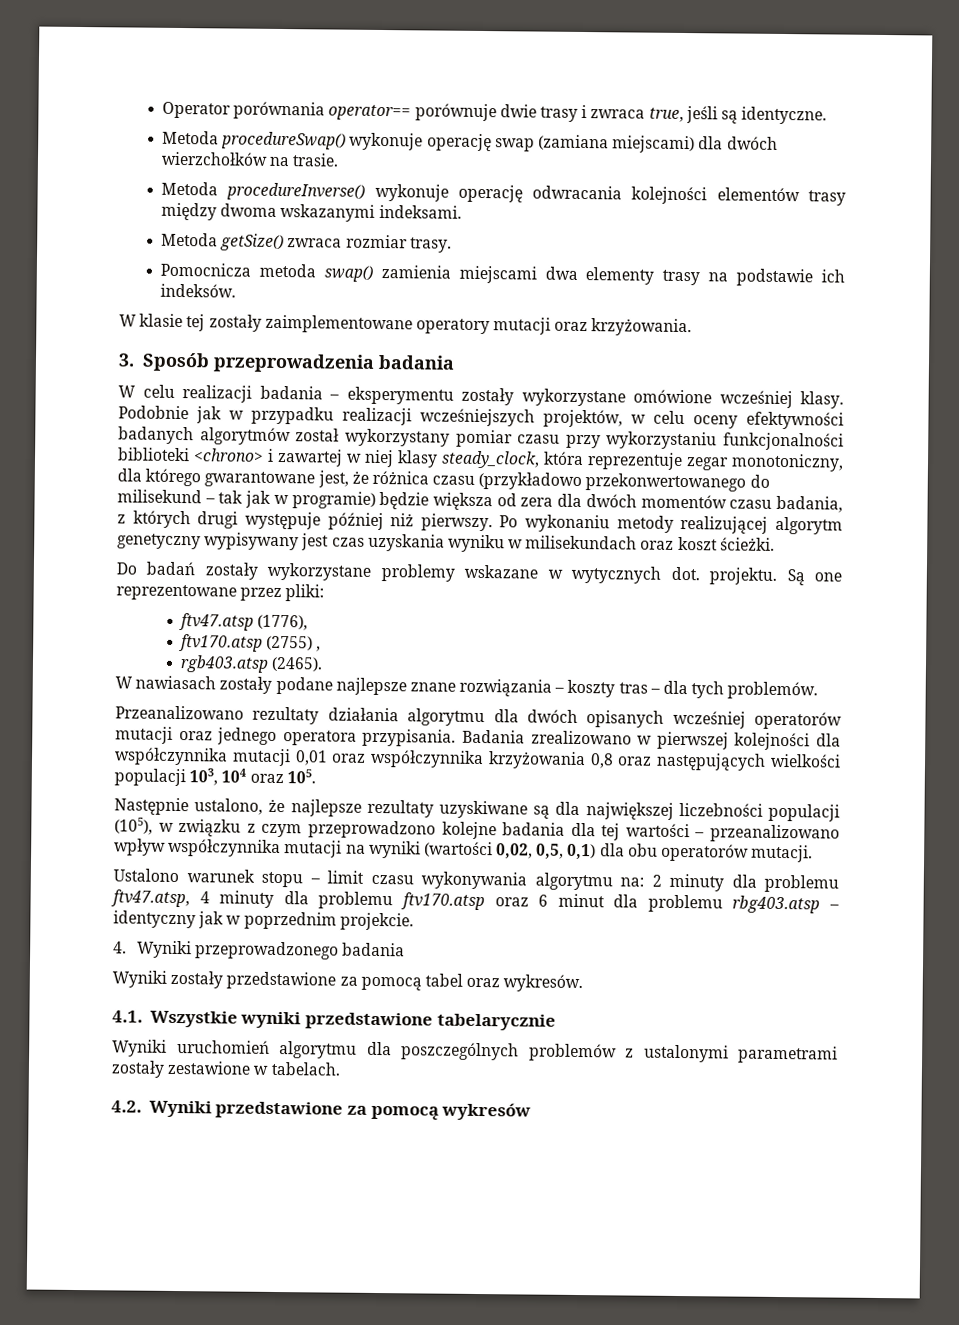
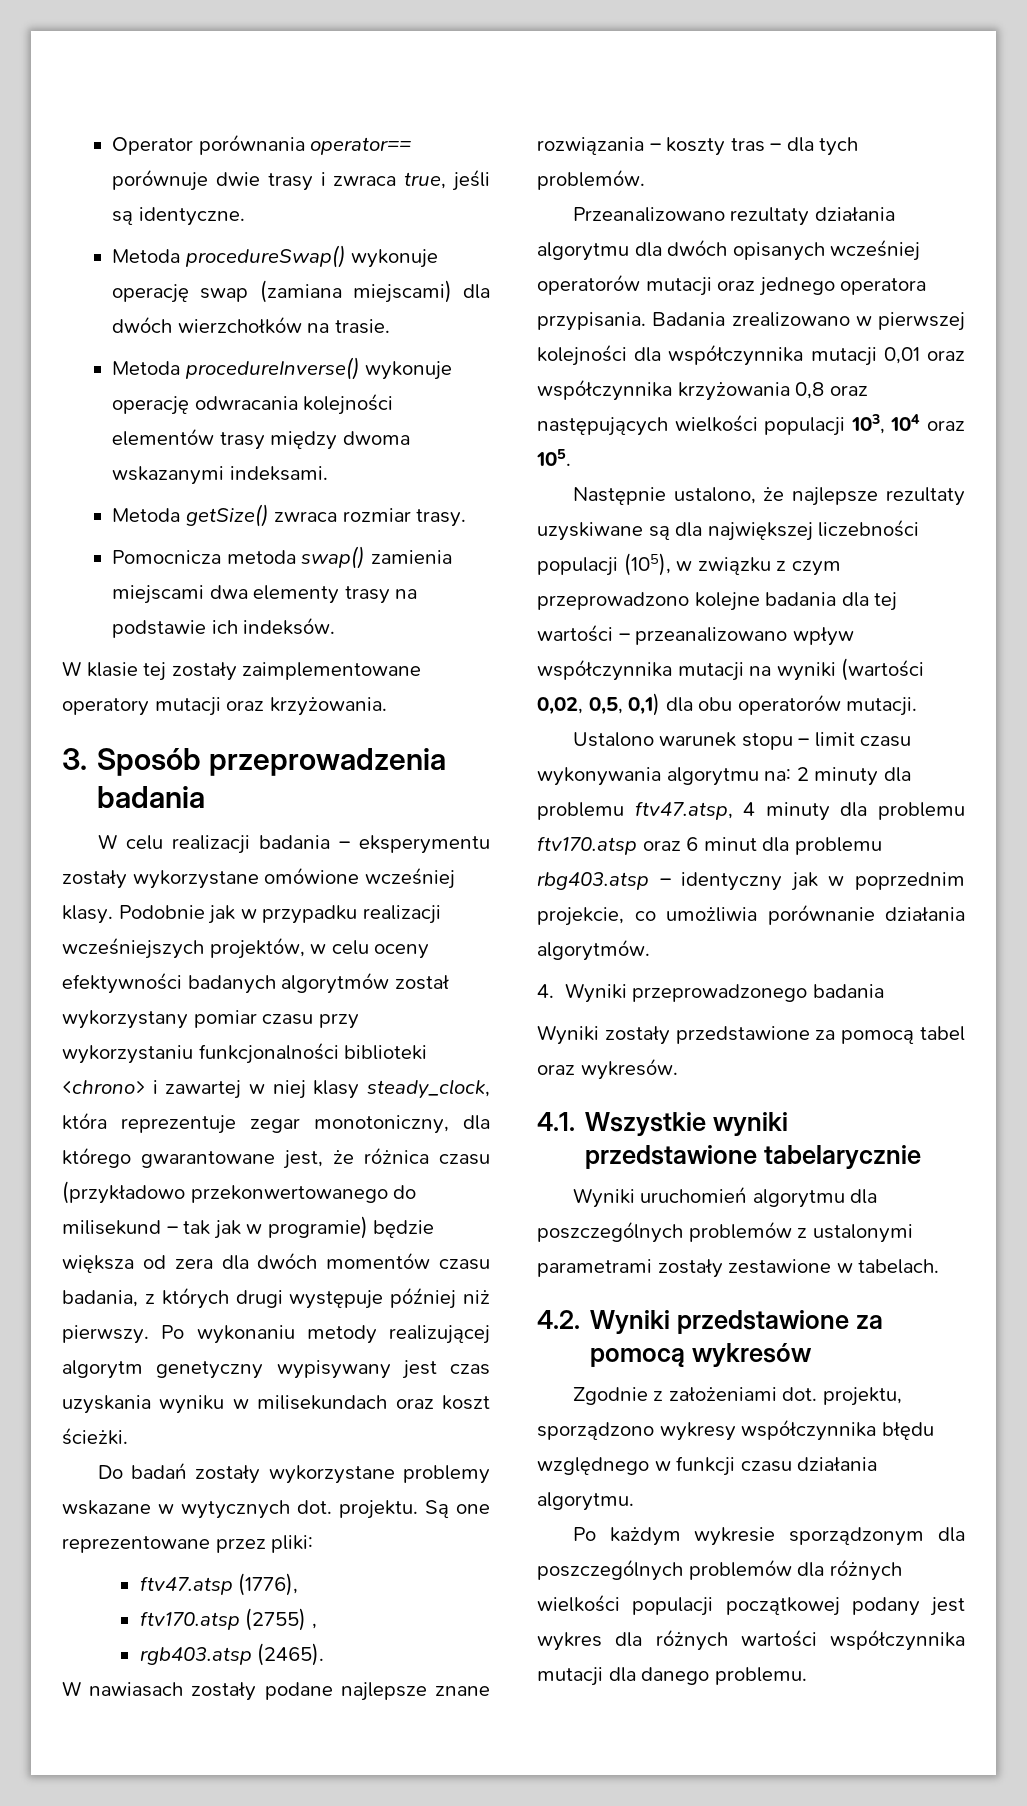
[339,912,414,931] projekcie. -> [537,904,965,926] [537,939,650,961] projekcie, co umożliwia porównanie działania algorytmów.
(532, 1111) none -> [572,1387,902,1406] [537,1419,934,1441] [537,1456,878,1476] [537,1492,634,1511] [572,1527,965,1546] [537,1559,902,1581] [537,1594,965,1616] [537,1629,965,1651] [537,1667,807,1686] // Zgodnie z założeniami dot. projektu, sporządzono wykresy współczynnika błędu względnego w funkcji czasu działania algorytmu. // Po każdym wykresie sporządzonym dla poszczególnych problemów dla różnych wielkości populacji początkowej podany jest wykres dla różnych wartości współczynnika mutacji dla danego problemu.

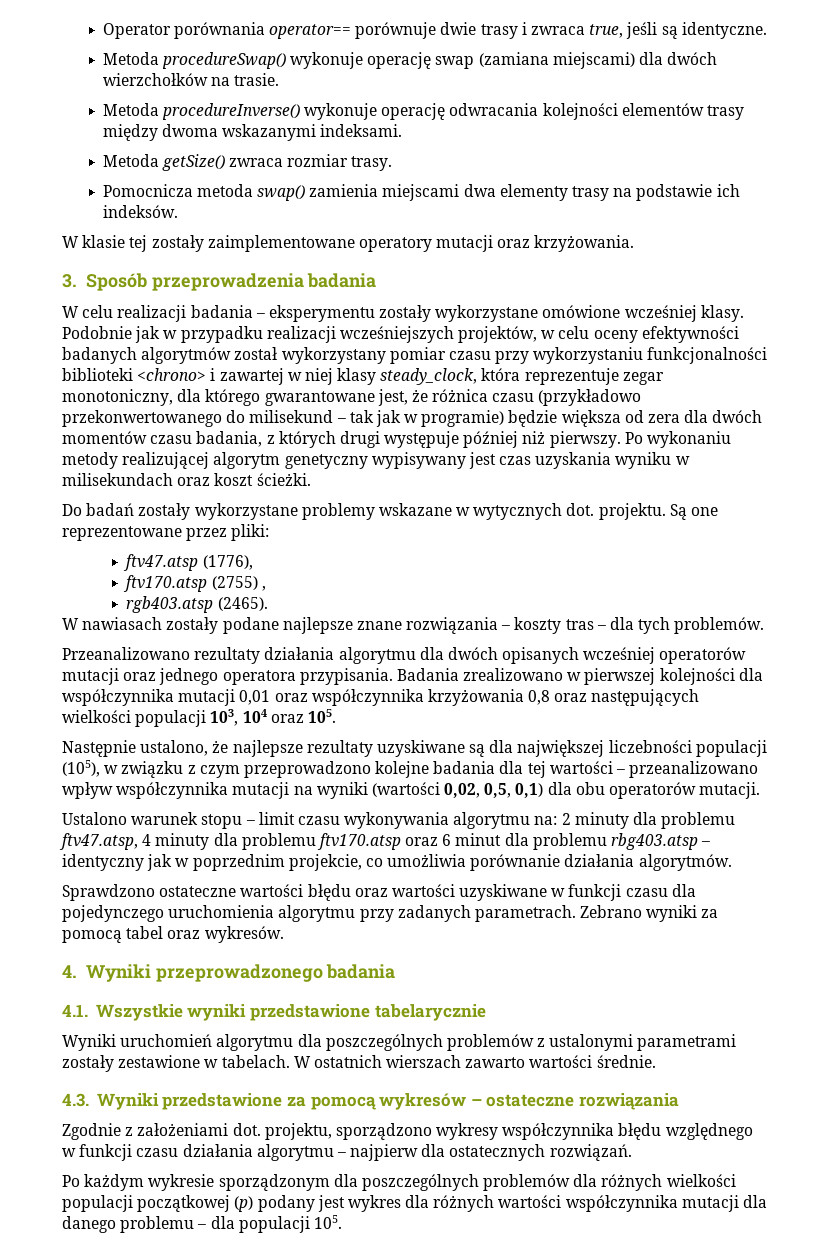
[537,983,884,1003] [537,1025,810,1045] 4. Wyniki przeprowadzonego badania // Wyniki zostały przedstawione -> [62,884,696,901] [62,905,698,922] Sprawdzono ostateczne wartości błędu oraz wartości uzyskiwane w funkcji czasu dla pojedynczego uruchomienia algorytmu przy zadanych parametrach. Zebrano wyniki
(678, 1069) none -> [62,964,396,982] // 4. Wyniki przeprowadzonego badania
[537,1310,580,1329] // 4.2. -> [293,1055,656,1068] [62,1093,89,1107] W ostatnich wierszach zawarto wartości średnie. // 4.3.
(813, 1355) none -> [470,1093,679,1110] – ostateczne rozwiązania
[537,1492,634,1511] algorytmu. -> [256,1144,632,1161] algorytmu – najpierw dla ostatecznych rozwiązań.
(840, 1606) none -> [234,1196,254,1212] (p)
[714,1667,807,1685] problemu. -> [120,1215,342,1233] problemu – dla populacji 105.

